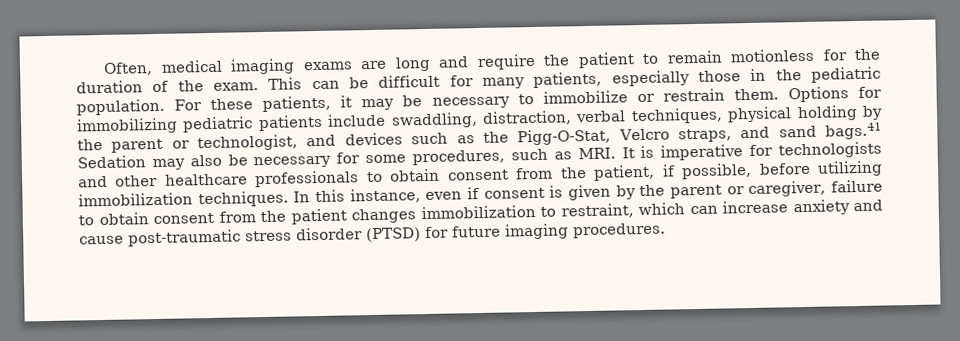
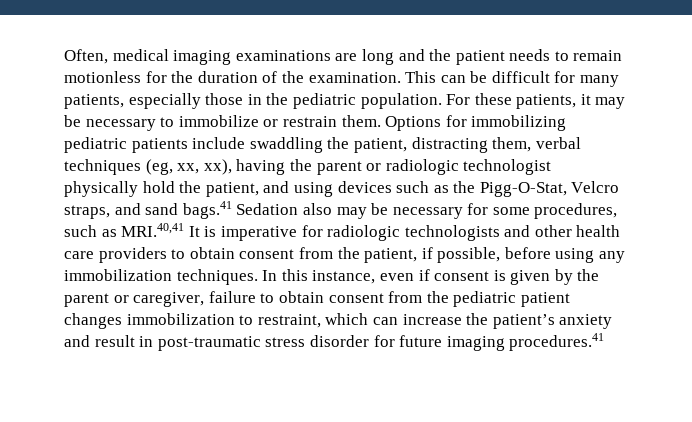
[302,61,353,71] exams -> [235,50,331,61] examinations
[476,52,635,71] require the patient -> [429,49,551,65] the patient needs
[213,82,259,91] exam. -> [308,72,401,83] examination.
[390,105,883,129] [77,134,337,153] swaddling, distraction, verbal techniques, physical holding by the parent or technologist, and -> [249,137,581,153] [64,159,552,175] [64,181,333,197] swaddling the patient, distracting them, verbal techniques (eg, xx, xx), having the parent or radiologic technologist physically hold the patient, and using
[151,154,222,171] may also -> [302,203,367,219] also may
[577,147,616,160] MRI. -> [121,223,185,237] MRI.40,41
(774, 150) none -> [327,225,401,241] radiologic
[164,170,360,188] healthcare professionals -> [576,225,621,237] [64,247,167,263] health care providers
[816,160,883,177] utilizing -> [555,248,626,263] using any
(286, 216) none -> [453,291,517,307] pediatric
[792,199,883,216] [79,235,124,245] anxiety and cause -> [466,313,613,329] [64,335,154,347] the patient’s anxiety and result in
[366,227,421,243] (PTSD) -> (369, 341) none
[573,222,666,239] procedures. -> [509,333,605,351] procedures.41

